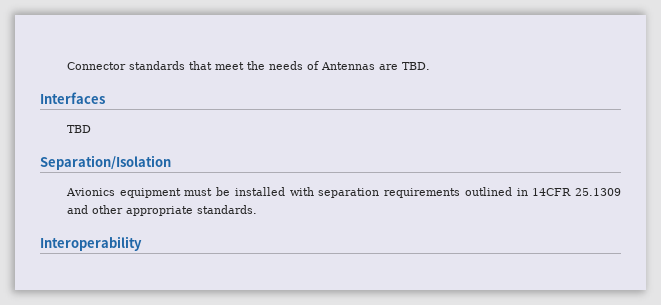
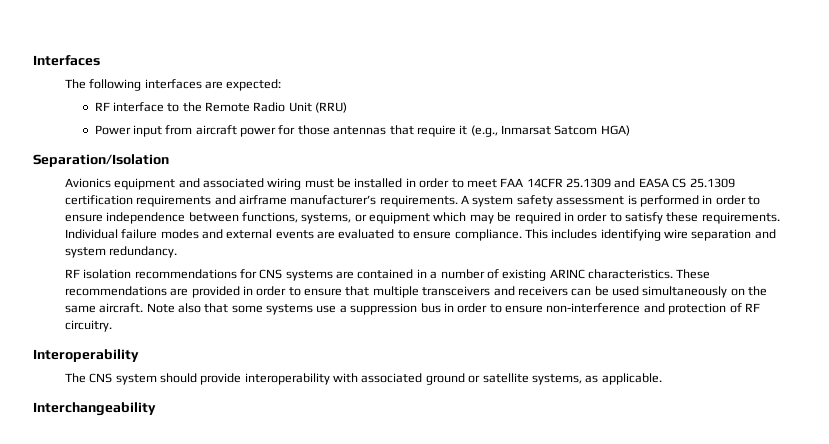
[67,61,431,70] [40,92,105,104] [67,125,92,133] [40,155,171,170] [66,187,621,198] [67,205,258,216] [40,236,142,251] Connector standards that meet the needs of Antennas are TBD. // Interfaces // TBD // Separation/Isolation // Avionics equipment must be installed with separation requirements outlined in 14CFR 25.1309 and other appropriate standards. // Interoperability -> [33,55,100,66] [64,79,282,91] [94,102,348,113] [94,125,630,137] [33,154,169,167] [64,178,735,190] [64,195,761,207] [64,212,780,224] [64,229,776,241] [64,246,178,258] [64,269,711,281] [64,286,768,298] [64,303,760,315] [64,320,112,332] [33,349,139,362] [64,373,662,385] [33,402,156,416] Interfaces // The following interfaces are expected: // RF interface to the Remote Radio Unit (RRU) // Power input from aircraft power for those antennas that require it (e.g., Inmarsat Satcom HGA) // Separation/Isolation // Avionics equipment and associated wiring must be installed in order to meet FAA 14CFR 25.1309 and EASA CS 25.1309 certification requirements and airframe manufacturer’s requirements. A system safety assessment is performed in order to ensure independence between functions, systems, or equipment which may be required in order to satisfy these requirements. Individual failure modes and external events are evaluated to ensure compliance. This includes identifying wire separation and system redundancy. // RF isolation recommendations for CNS systems are contained in a number of existing ARINC characteristics. These recommendations are provided in order to ensure that multiple transceivers and receivers can be used simultaneously on the same aircraft. Note also that some systems use a suppression bus in order to ensure non-interference and protection of RF circuitry. // Interoperability // The CNS system should provide interoperability with associated ground or satellite systems, as applicable. // Interchangeability

